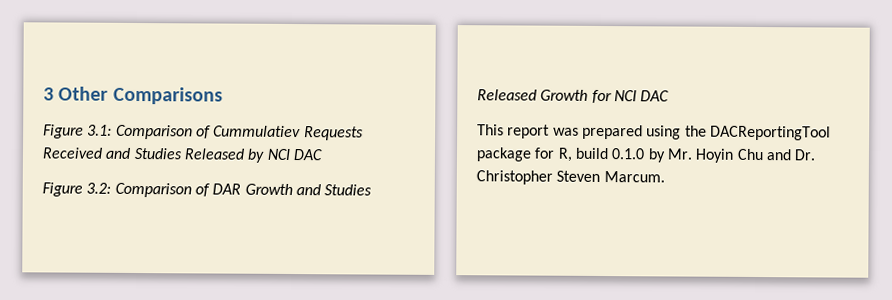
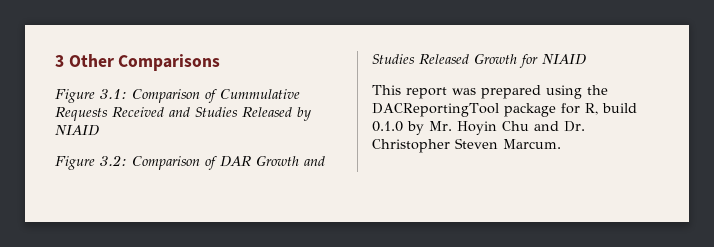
[213,125,302,138] Cummulatiev -> [220,89,300,99] Cummulative
[266,148,323,161] NCI DAC -> [55,125,99,136] NIAID
[613,90,670,102] NCI DAC -> [542,54,586,65] NIAID

